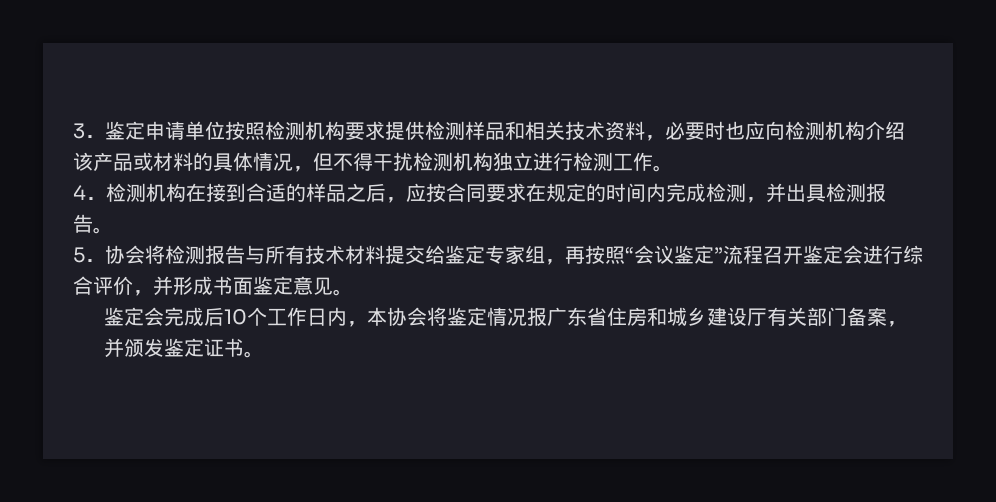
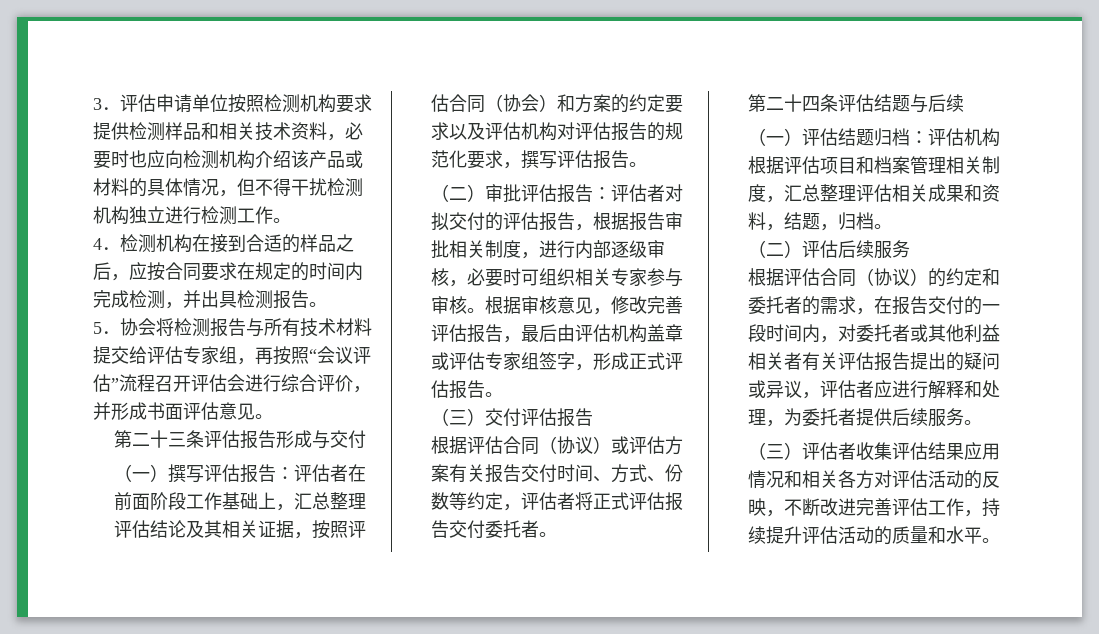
[105,121,145,140] 鉴定 -> [120,94,156,112] 评估
[445,245,485,264] 鉴定 -> [147,346,183,364] 评估
[674,245,714,264] 鉴定 -> [353,346,371,364] [93,374,111,392] 评估
[803,245,843,264] 鉴定 -> [191,374,227,392] 评估
[253,276,293,295] 鉴定 -> [183,402,219,420] 评估
[104,307,908,327] [104,338,245,358] 鉴定会完成后10个工作日内，本协会将鉴定情况报广东省住房和城乡建设厅有关部门备案，并颁发鉴定证书 -> [114,430,367,449] [114,464,367,483] [114,492,367,511] [114,520,367,539] [431,94,684,113] [431,122,684,141] [431,150,648,169] [431,184,684,203] [431,212,684,231] [431,240,666,259] [431,268,684,287] [431,296,684,315] [431,324,684,343] [431,352,684,371] [431,380,504,399] [431,408,594,427] [431,436,684,455] [431,464,684,483] [431,492,684,511] [431,520,558,539] [748,94,965,113] [748,128,1001,147] [748,156,1001,174] [748,184,1001,203] [748,212,893,231] [748,240,911,259] [748,268,1001,287] [748,296,1001,315] [748,324,1001,343] [748,352,1001,371] [748,380,1001,399] [748,408,983,427] [748,442,1001,461] [748,470,1001,489] [748,498,1001,517] [748,526,983,545] 第二十三条评估报告形成与交付 // （一）撰写评估报告：评估者在前面阶段工作基础上，汇总整理评估结论及其相关证据，按照评估合同（协会）和方案的约定要求以及评估机构对评估报告的规范化要求，撰写评估报告。 // （二）审批评估报告：评估者对拟交付的评估报告，根据报告审批相关制度，进行内部逐级审核，必要时可组织相关专家参与审核。根据审核意见，修改完善评估报告，最后由评估机构盖章或评估专家组签字，形成正式评估报告。 // （三）交付评估报告 // 根据评估合同（协议）或评估方案有关报告交付时间、方式、份数等约定，评估者将正式评估报告交付委托者。 // 第二十四条评估结题与后续 // （一）评估结题归档：评估机构根据评估项目和档案管理相关制度，汇总整理评估相关成果和资料，结题，归档。 // （二）评估后续服务 // 根据评估合同（协议）的约定和委托者的需求，在报告交付的一段时间内，对委托者或其他利益相关者有关评估报告提出的疑问或异议，评估者应进行解释和处理，为委托者提供后续服务。 // （三）评估者收集评估结果应用情况和相关各方对评估活动的反映，不断改进完善评估工作，持续提升评估活动的质量和水平

